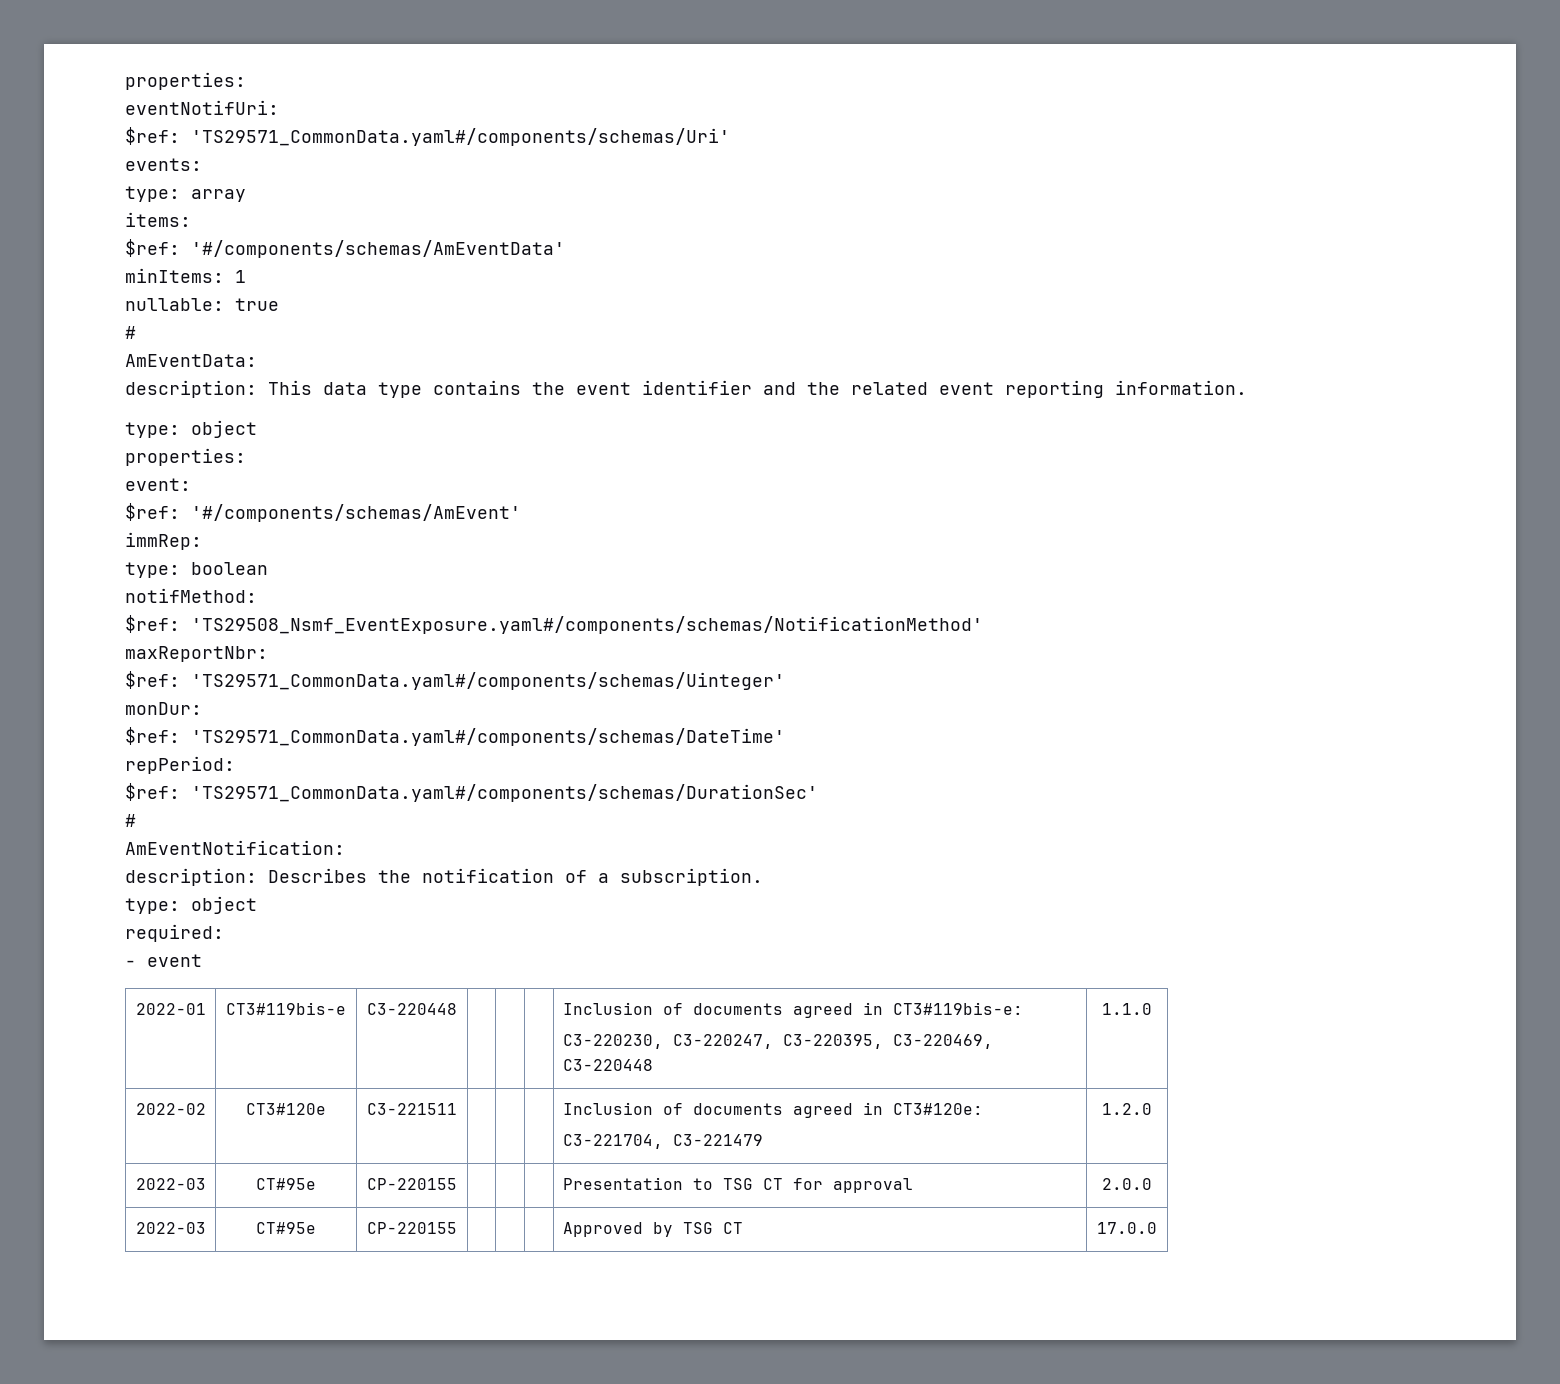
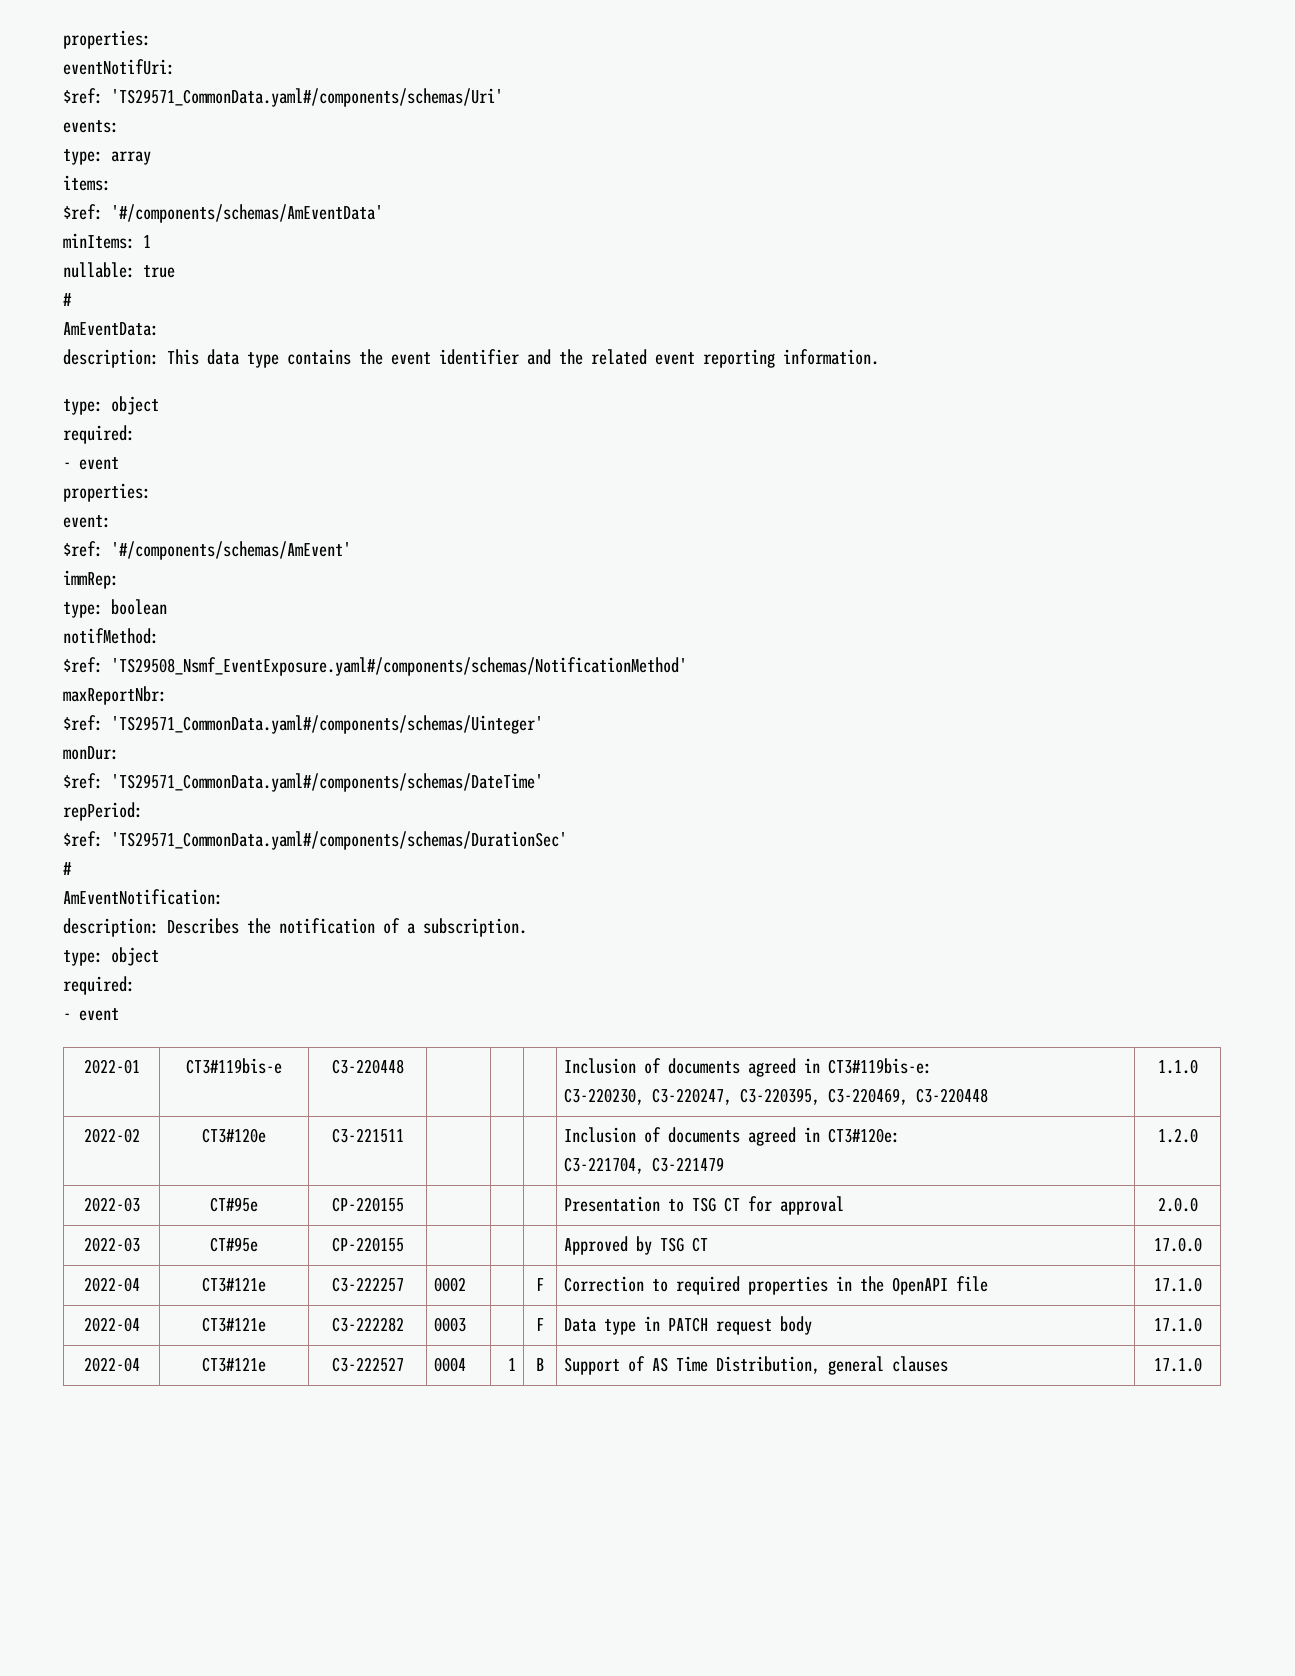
(257, 429) none -> [63,425,135,444] [63,457,119,470] // required: // - event
(1157, 1228) none -> [83,1277,140,1292] [202,1277,266,1292] [331,1277,404,1292] [433,1277,466,1292] [536,1278,544,1291] [563,1276,988,1295] [1153,1277,1202,1292] [83,1317,140,1332] [202,1317,266,1332] [331,1317,404,1332] [433,1317,466,1332] [536,1318,544,1331] [563,1316,812,1335] [1153,1317,1202,1332] [83,1357,140,1372] [202,1357,266,1372] [331,1357,404,1372] [433,1357,466,1372] [508,1358,517,1371] [536,1358,544,1371] [563,1356,948,1375] [1153,1357,1202,1372] // 2022-04 | CT3#121e | C3-222257 | 0002 | | F | Correction to required properties in the OpenAPI file | 17.1.0 // 2022-04 | CT3#121e | C3-222282 | 0003 | | F | Data type in PATCH request body | 17.1.0 // 2022-04 | CT3#121e | C3-222527 | 0004 | 1 | B | Support of AS Time Distribution, general clauses | 17.1.0

